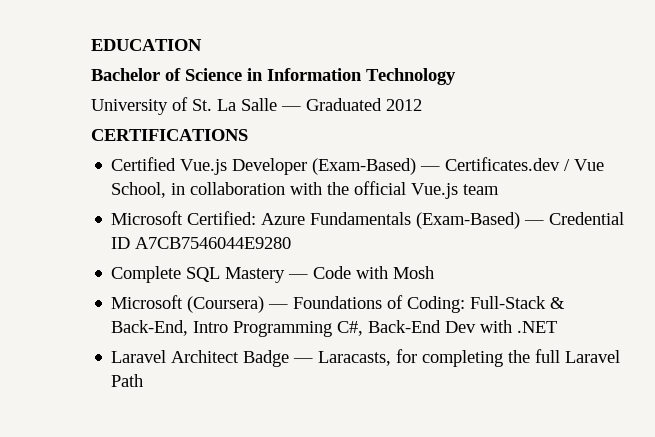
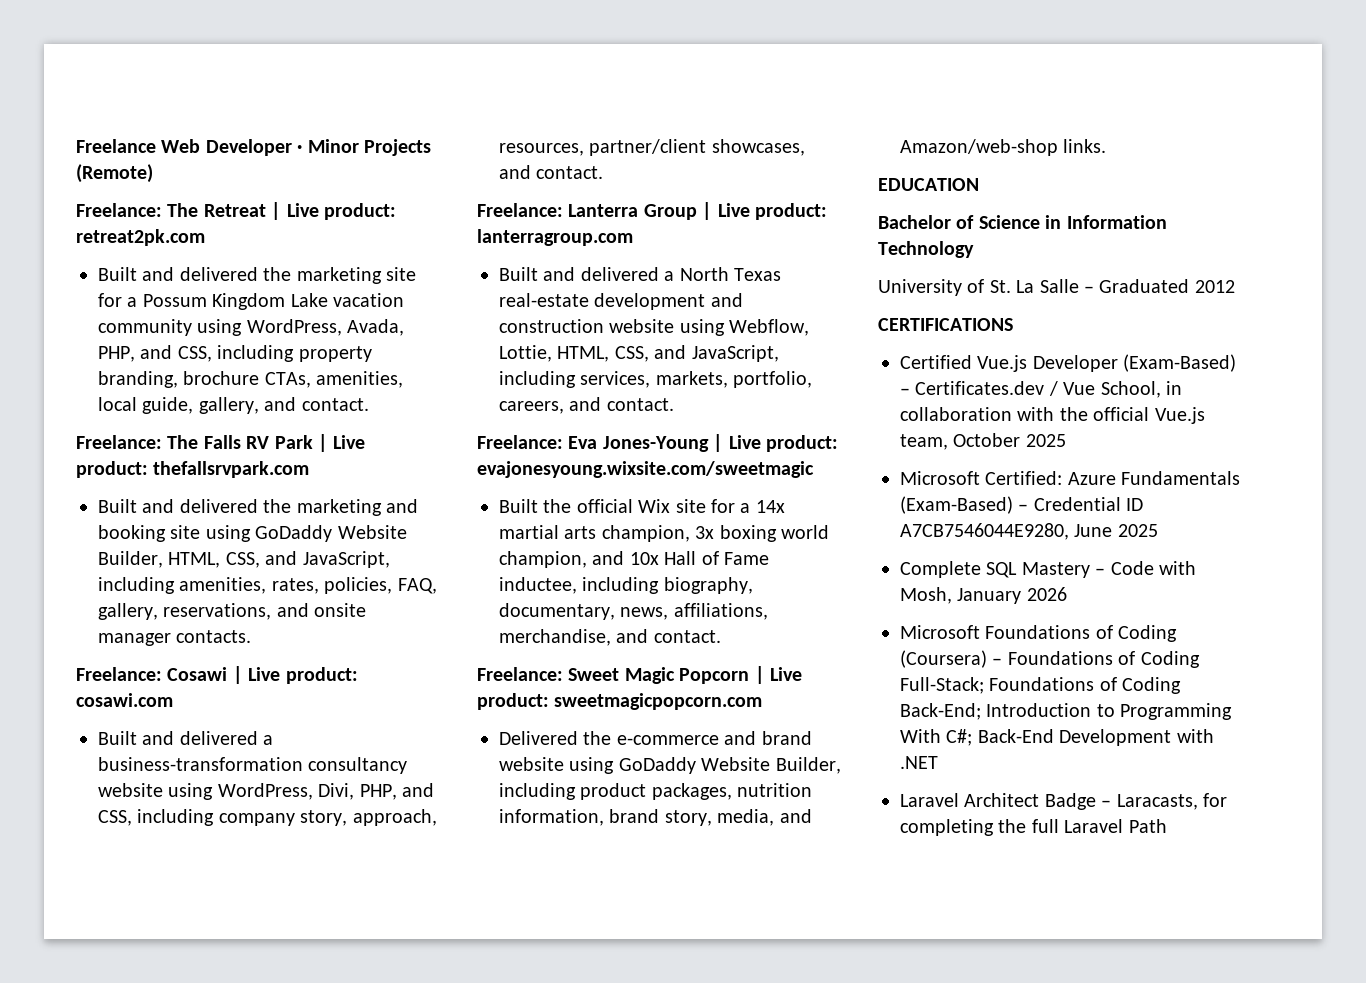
(91, 45) none -> [76,139,431,156] [76,164,153,183] [76,202,396,220] [76,229,205,246] [98,267,416,284] [98,293,404,310] [98,319,405,336] [98,345,372,362] [98,371,404,388] [98,397,369,414] [76,434,366,452] [76,461,310,478] [98,499,418,516] [98,525,407,542] [98,551,390,568] [98,577,437,594] [98,603,367,620] [98,630,252,646] [76,666,358,684] [76,693,173,707] [98,731,274,745] [98,757,408,774] [98,783,434,800] [98,809,437,826] [499,139,805,156] [499,165,604,179] [477,202,827,220] [477,229,633,246] [499,267,781,281] [499,293,743,310] [499,319,810,336] [499,345,779,362] [499,371,813,388] [499,397,674,414] [477,434,838,452] [477,461,814,478] [499,499,785,513] [499,525,829,542] [499,551,769,568] [499,577,753,594] [499,603,768,620] [499,629,721,646] [477,666,802,684] [477,693,763,710] [499,731,812,745] [499,757,841,774] [499,783,813,800] [499,809,812,826] [900,139,1107,156] Freelance Web Developer · Minor Projects (Remote) // Freelance: The Retreat | Live product: retreat2pk.com // Built and delivered the marketing site for a Possum Kingdom Lake vacation community using WordPress, Avada, PHP, and CSS, including property branding, brochure CTAs, amenities, local guide, gallery, and contact. // Freelance: The Falls RV Park | Live product: thefallsrvpark.com // Built and delivered the marketing and booking site using GoDaddy Website Builder, HTML, CSS, and JavaScript, including amenities, rates, policies, FAQ, gallery, reservations, and onsite manager contacts. // Freelance: Cosawi | Live product: cosawi.com // Built and delivered a business-transformation consultancy website using WordPress, Divi, PHP, and CSS, including company story, approach, resources, partner/client showcases, and contact. // Freelance: Lanterra Group | Live product: lanterragroup.com // Built and delivered a North Texas real-estate development and construction website using Webflow, Lottie, HTML, CSS, and JavaScript, including services, markets, portfolio, careers, and contact. // Freelance: Eva Jones-Young | Live product: evajonesyoung.wixsite.com/sweetmagic // Built the official Wix site for a 14x martial arts champion, 3x boxing world champion, and 10x Hall of Fame inductee, including biography, documentary, news, affiliations, merchandise, and contact. // Freelance: Sweet Magic Popcorn | Live product: sweetmagicpopcorn.com // Delivered the e-commerce and brand website using GoDaddy Website Builder, including product packages, nutrition information, brand story, media, and Amazon/web-shop links. //
[281,106,301,111] — -> [1084,286,1094,293] –
[420,166,441,171] — -> [900,388,910,395] –
[463,184,500,195] team -> [900,433,1066,450] team, October 2025
[524,220,545,225] — -> [1018,504,1029,511] –
[135,237,292,249] A7CB7546044E9280 -> [900,523,1158,540] A7CB7546044E9280, June 2025
[288,274,309,279] — -> [1095,568,1106,575] –
[393,266,435,279] [111,295,566,313] [111,320,477,337] Mosh // Microsoft (Coursera) — Foundations of Coding: Full-Stack & Back-End, Intro Programming C#, Back-End Dev -> [900,587,1067,604] [900,625,1178,642] [900,650,1200,668] [900,677,1182,694] [900,703,1233,720] [900,729,1172,746] Mosh, January 2026 // Microsoft Foundations of Coding (Coursera) – Foundations of Coding Full-Stack; Foundations of Coding Back-End; Introduction to Programming With C#; Back-End Development
[293,358,314,363] — -> [1101,800,1112,807] –

